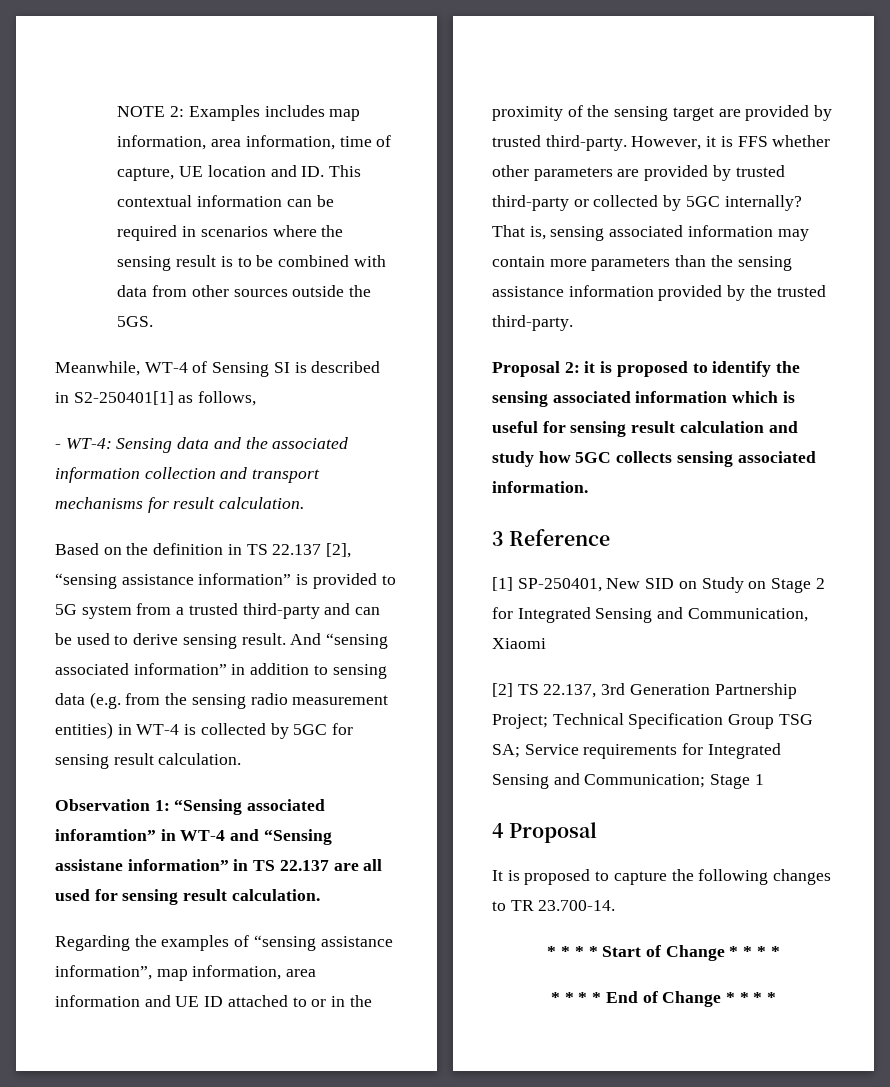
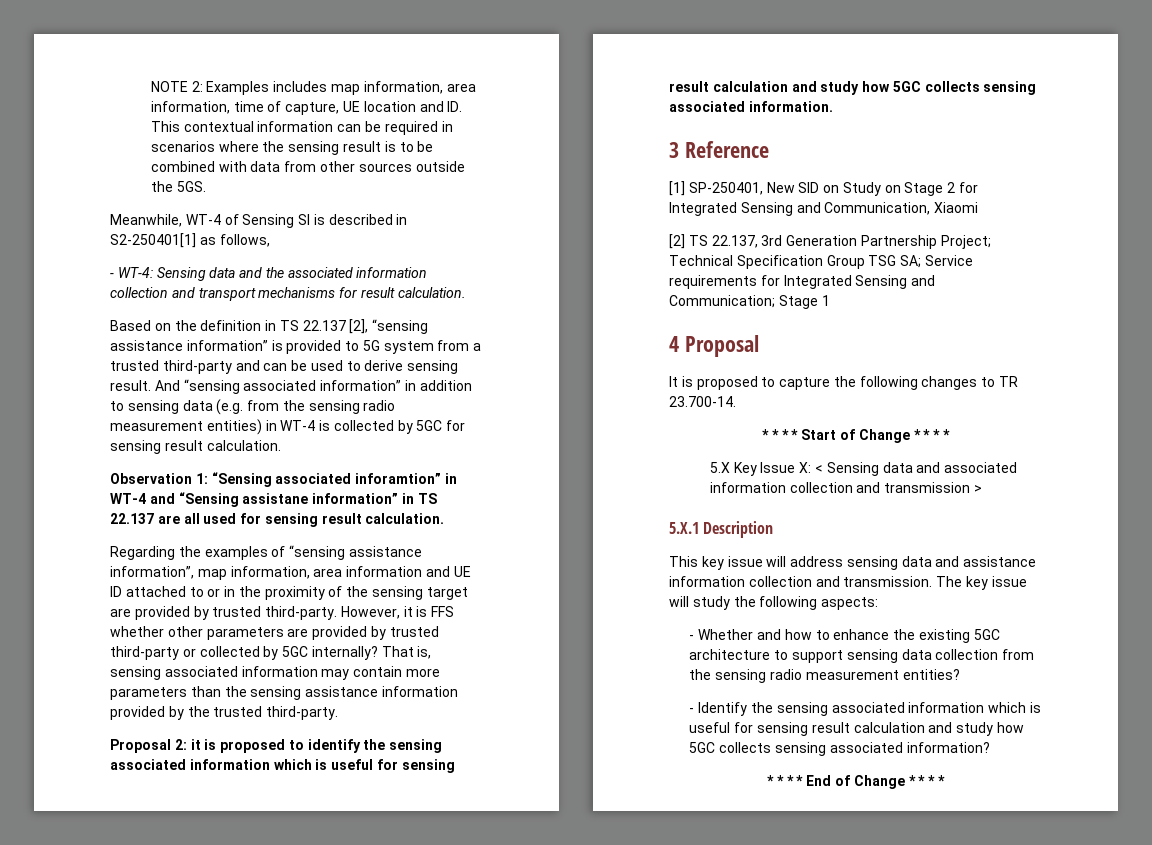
(780, 951) none -> [709,462,1018,476] [709,482,983,493] [669,521,774,538] [669,556,1037,570] [669,576,1027,590] [669,596,879,610] [689,629,1000,643] [689,649,1035,663] [689,669,960,683] [689,702,1041,716] [689,722,1024,736] [689,742,990,756] // 5.X Key Issue X: < Sensing data and associated information collection and transmission > // 5.X.1 Description // This key issue will address sensing data and assistance information collection and transmission. The key issue will study the following aspects: // - Whether and how to enhance the existing 5GC architecture to support sensing data collection from the sensing radio measurement entities? // - Identify the sensing associated information which is useful for sensing result calculation and study how 5GC collects sensing associated information?

